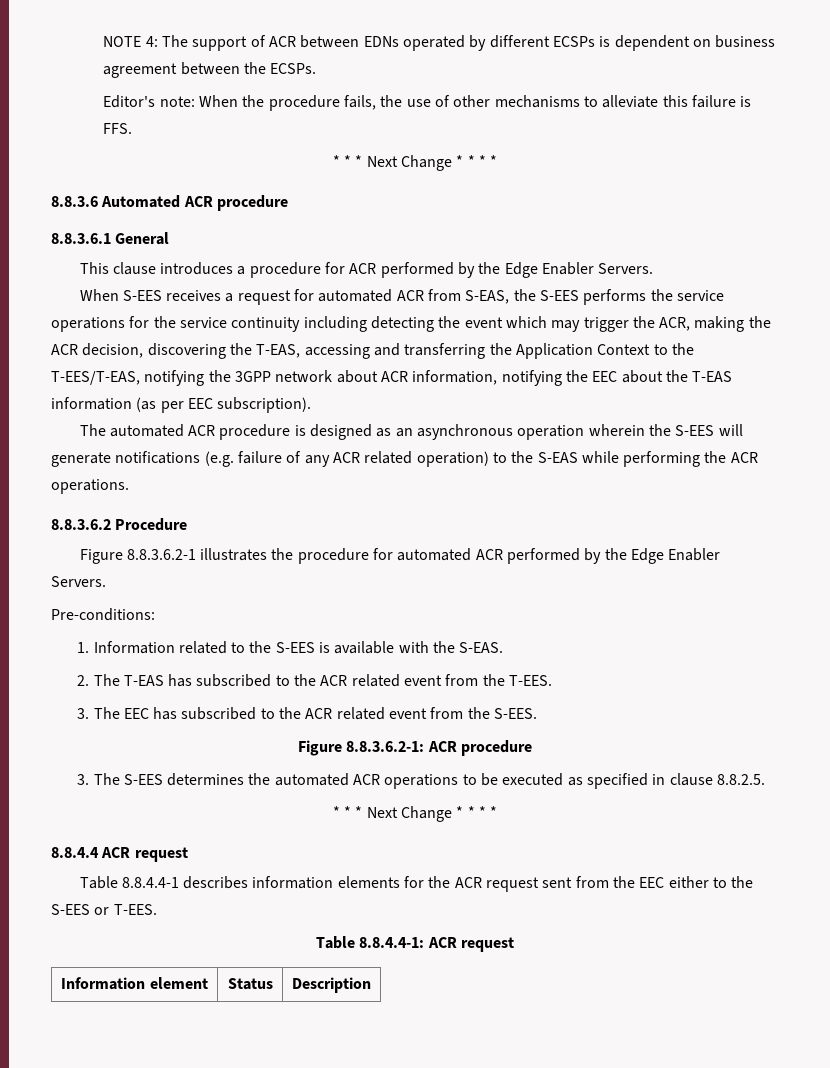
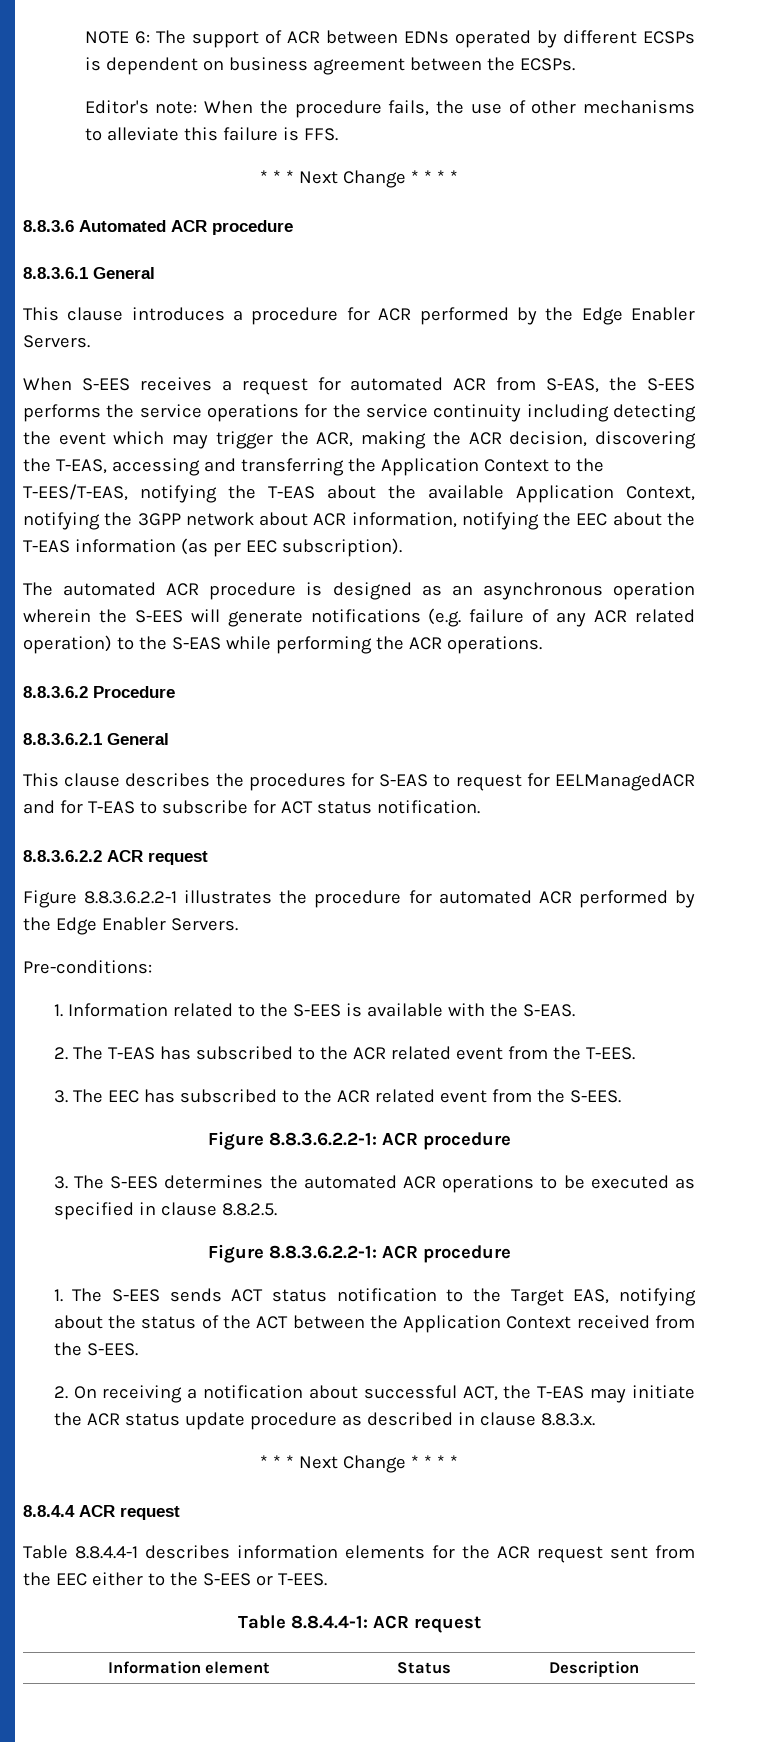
[145,36,158,47] 4: -> [134,31,150,44] 6:
(231, 376) none -> [268,485,695,503] [23,512,133,530] T-EAS about the available Application Context, notifying the
[79,549,196,564] // Figure 8.8.3.6.2-1 -> [23,733,169,745] [23,773,695,791] [23,800,480,814] [23,850,208,865] [23,890,178,908] // 8.8.3.6.2.1 General // This clause describes the procedures for S-EAS to request for EELManagedACR and for T-EAS to subscribe for ACT status notification. // 8.8.3.6.2.2 ACR request // Figure 8.8.3.6.2.2-1
[346,741,425,752] 8.8.3.6.2-1: -> [268,1132,377,1146] 8.8.3.6.2.2-1:
(765, 779) none -> [207,1244,511,1263] [53,1288,696,1306] [53,1315,695,1333] [53,1342,138,1356] [53,1385,695,1403] [53,1412,595,1430] // Figure 8.8.3.6.2.2-1: ACR procedure // 1. The S-EES sends ACT status notification to the Target EAS, notifying about the status of the ACT between the Application Context received from the S-EES. // 2. On receiving a notification about successful ACT, the T-EAS may initiate the ACR status update procedure as described in clause 8.8.3.x.

